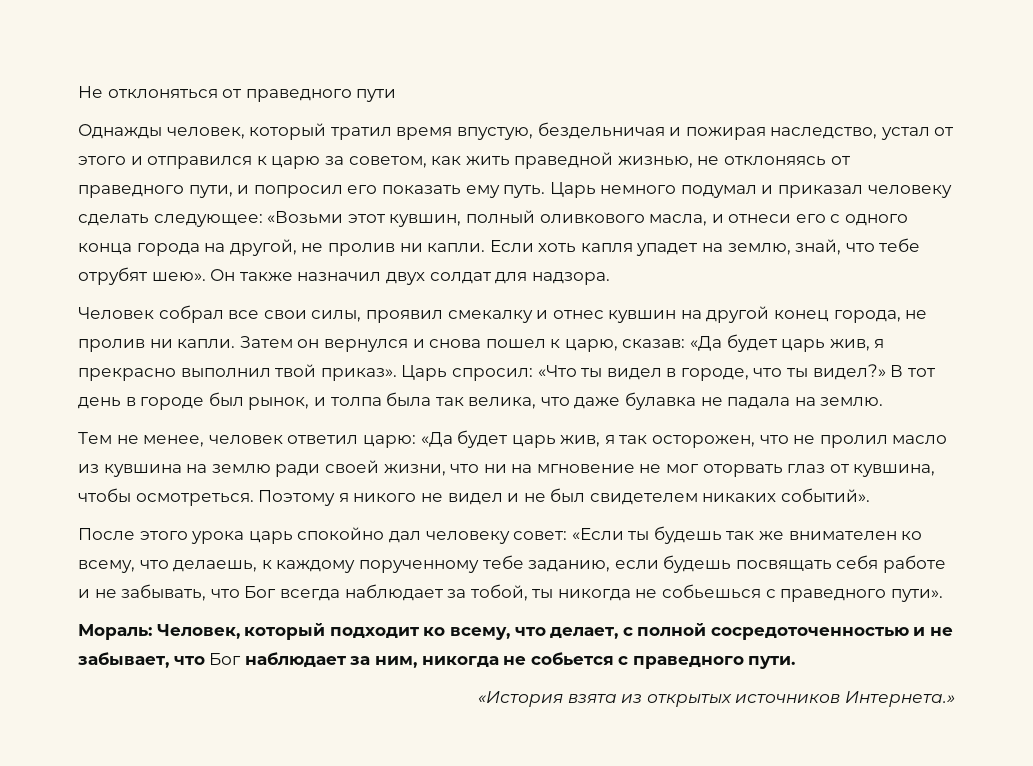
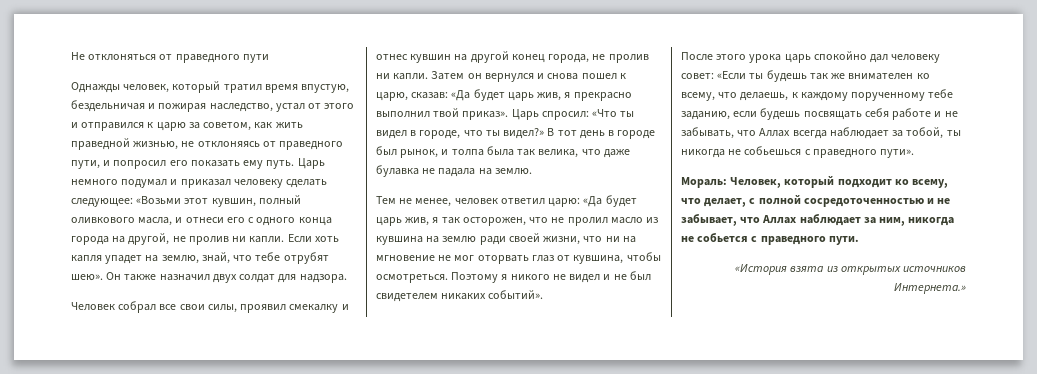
[244,586,277,598] Бог -> [759,128,791,137] Аллах
[209,653,242,665] Бог -> [762,215,797,224] Аллах

